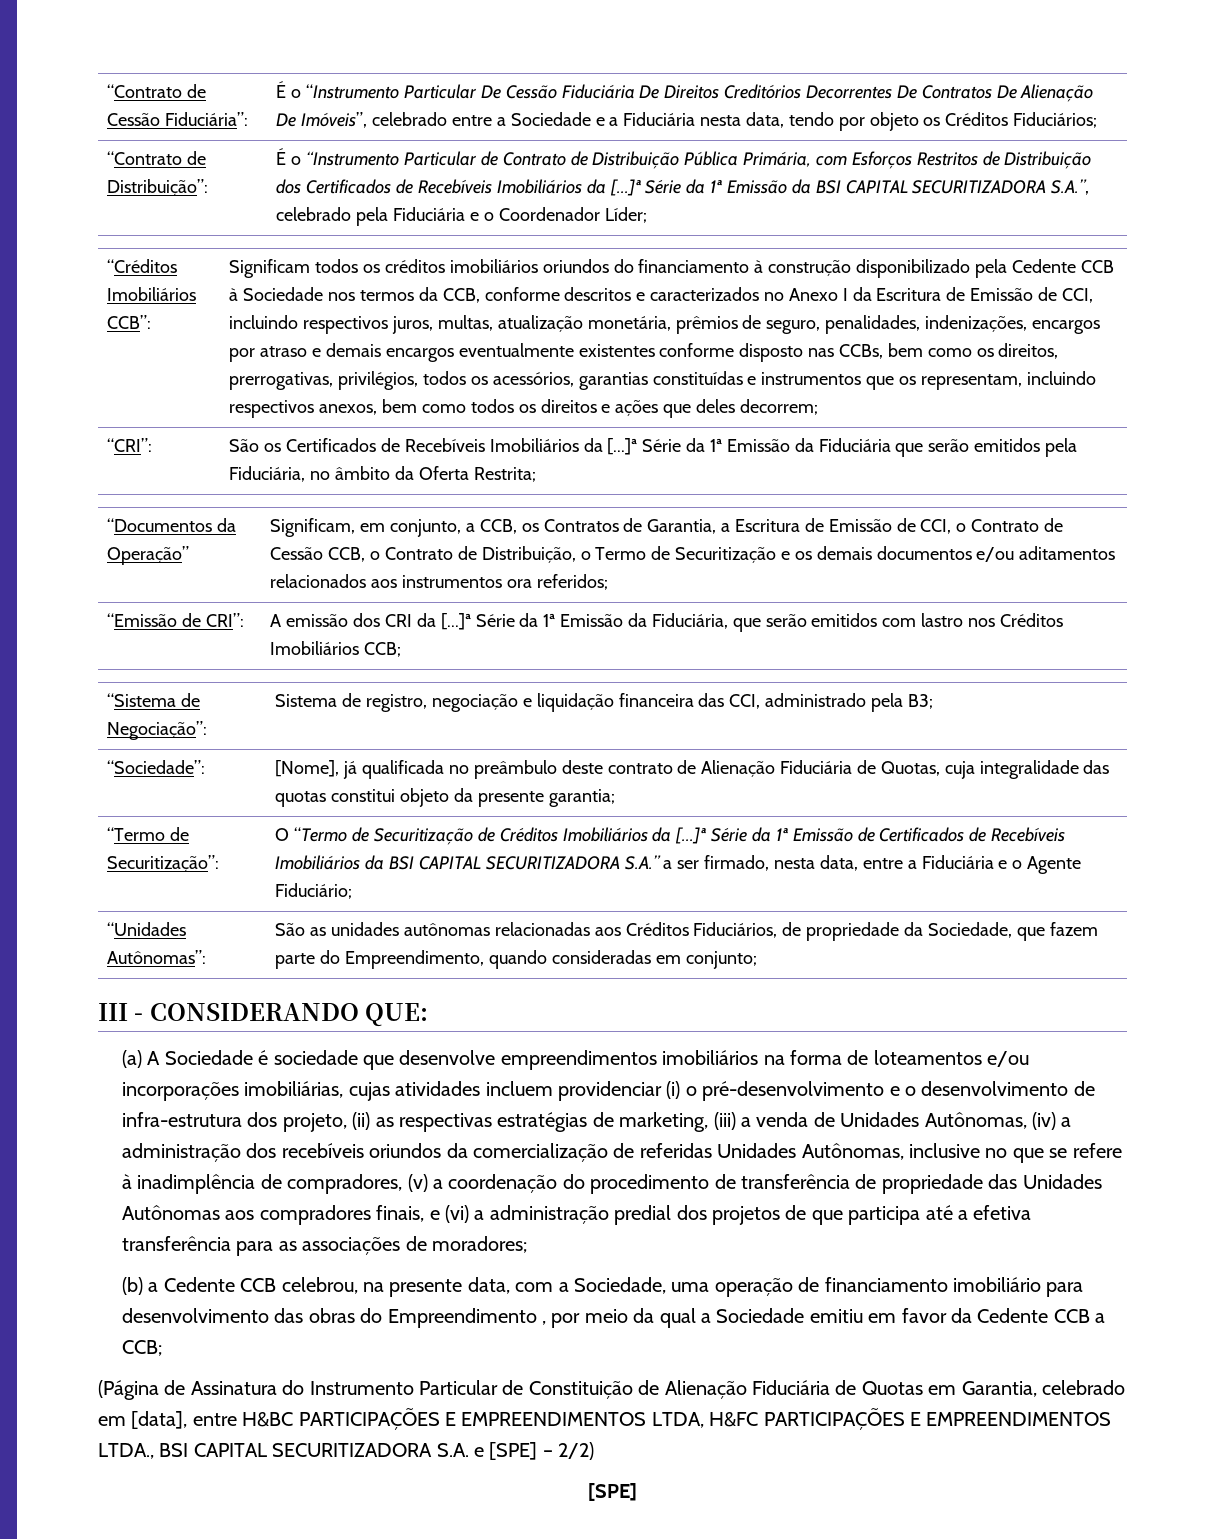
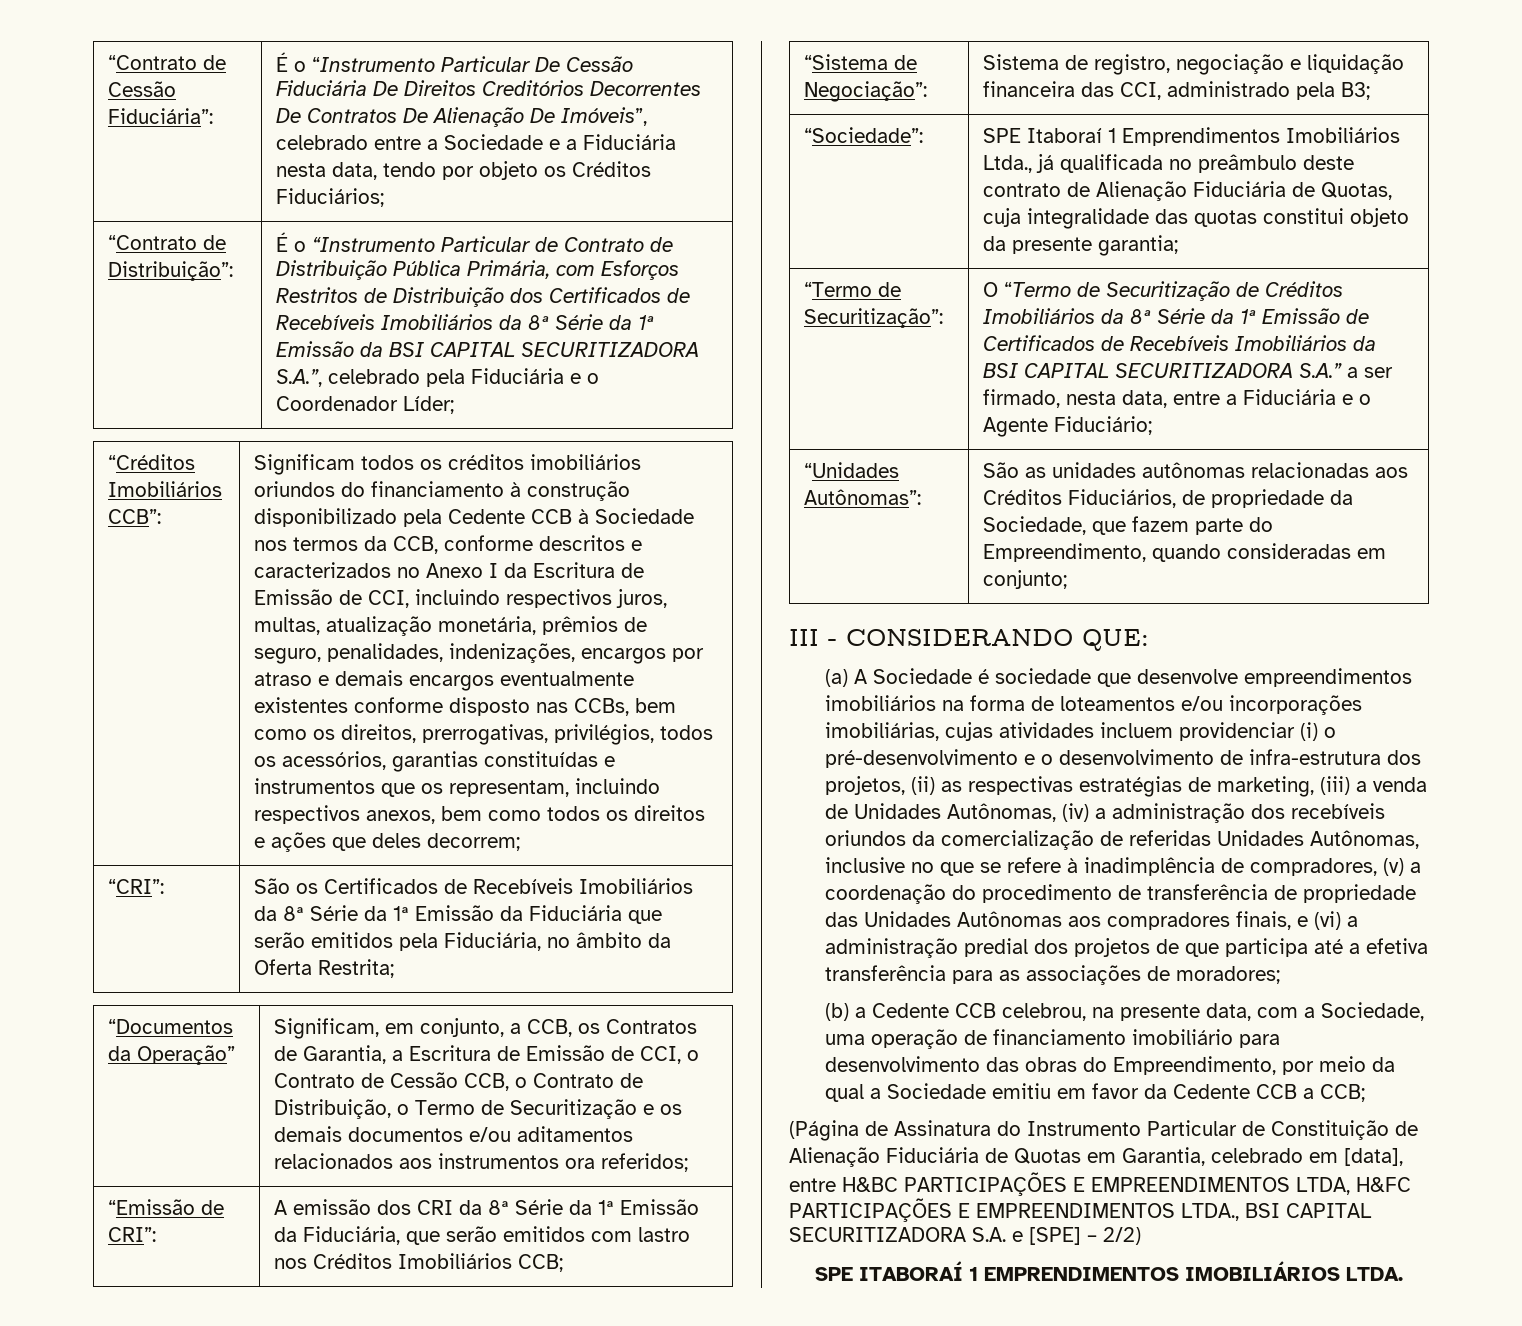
[609,179,641,196] [...]ª -> [528,315,550,330] 8ª
[607,438,638,455] [...]ª -> [283,906,305,921] 8ª
[440,613,471,630] [...]ª -> [488,1200,510,1215] 8ª
[275,760,340,777] [Nome], -> [983,127,1401,146] [983,155,1033,173] SPE Itaboraí 1 Emprendimentos Imobiliários Ltda.,
[675,827,707,844] [...]ª -> [1130,309,1152,324] 8ª
[282,1113,347,1132] projeto, -> [825,776,906,795] projetos,
[387,1308,547,1328] Empreendimento , -> [1113,1056,1277,1075] Empreendimento,
[588,1483,637,1501] [SPE] -> [815,1261,1403,1281] SPE ITABORAÍ 1 EMPRENDIMENTOS IMOBILIÁRIOS LTDA.

